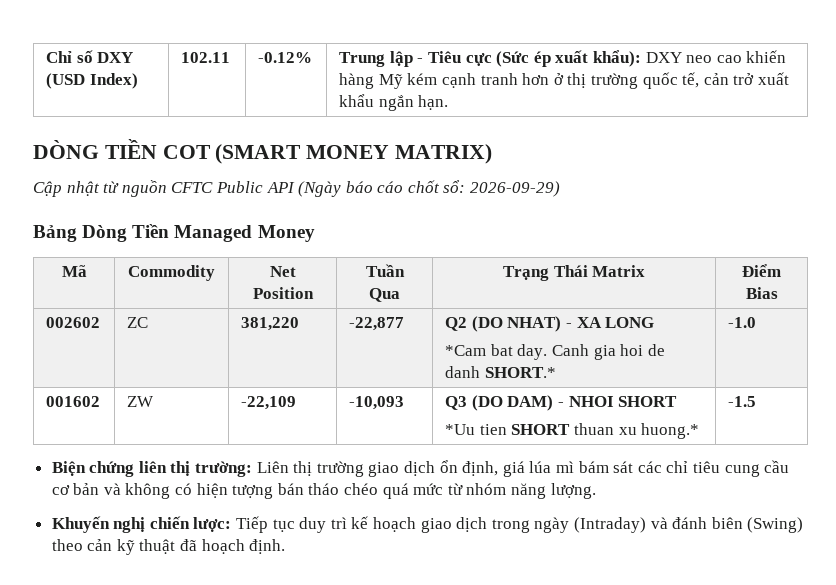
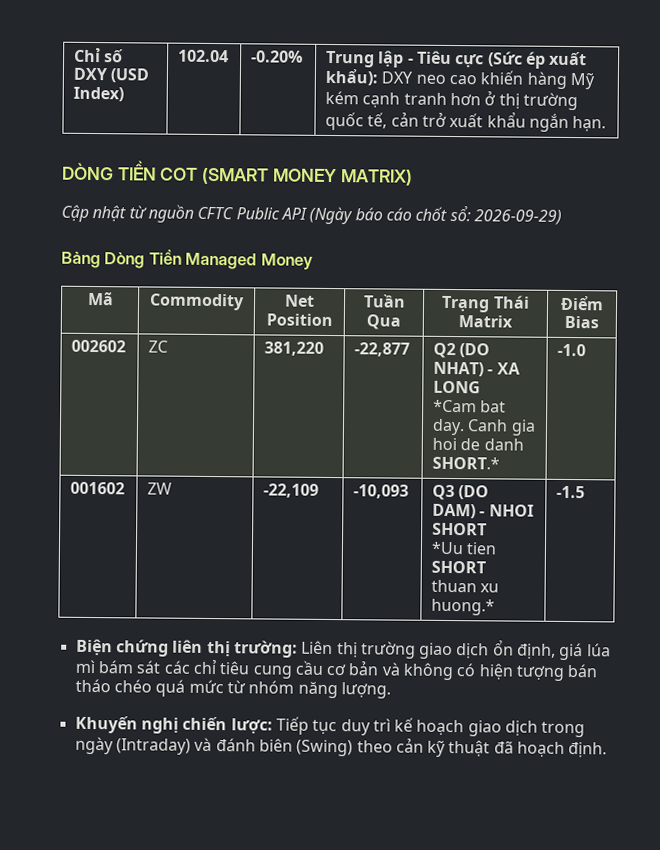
[181,52,231,63] [258,52,313,63] 102.11 | -0.12% -> [178,49,230,63] [251,50,304,63] 102.04 | -0.20%

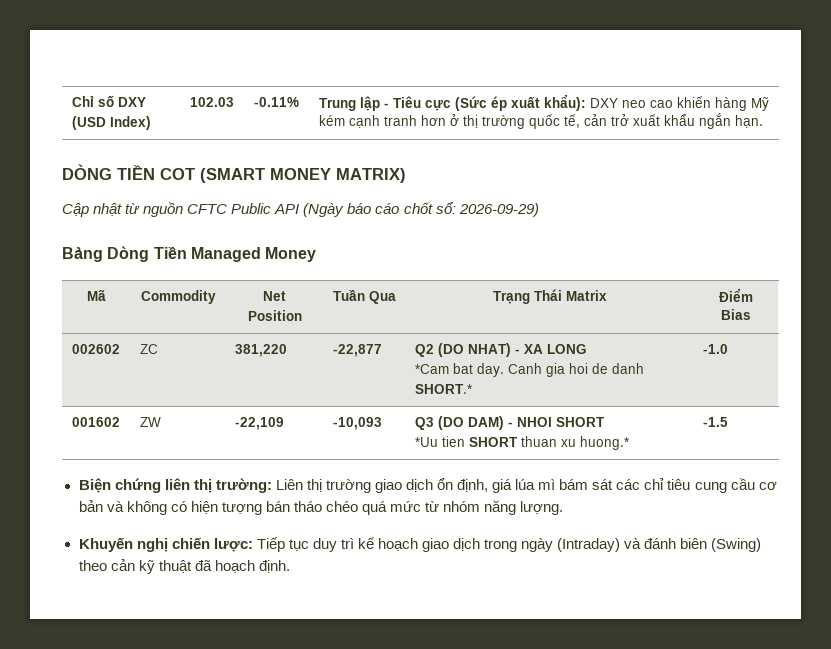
[178,49,230,63] [251,50,304,63] 102.04 | -0.20% -> [189,97,234,107] [253,97,299,107] 102.03 | -0.11%

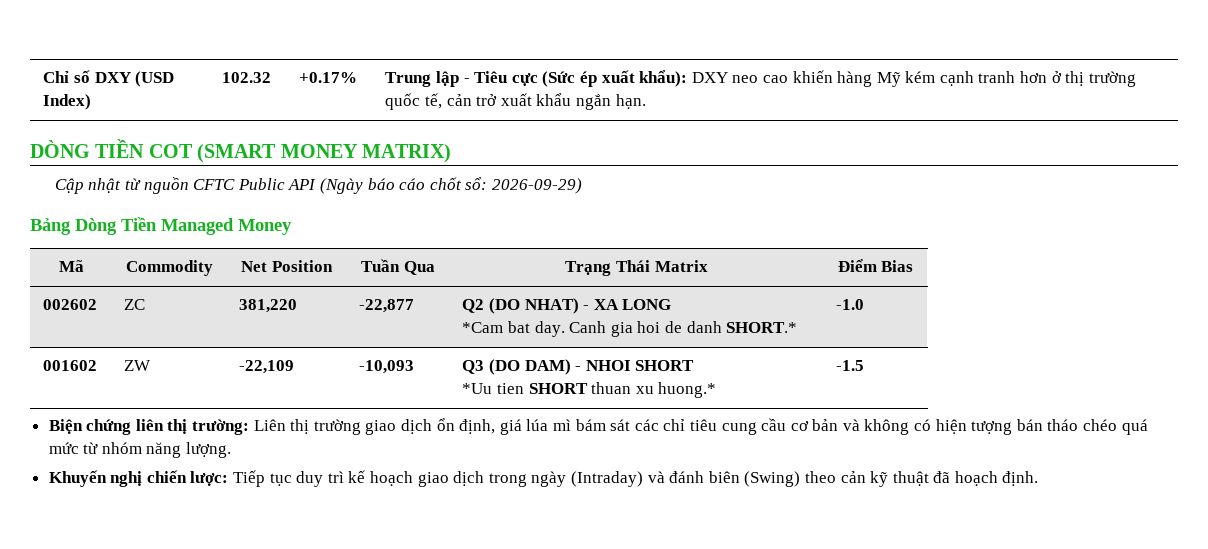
[189,97,234,107] [253,97,299,107] 102.03 | -0.11% -> [222,72,272,83] [299,72,358,83] 102.32 | +0.17%

